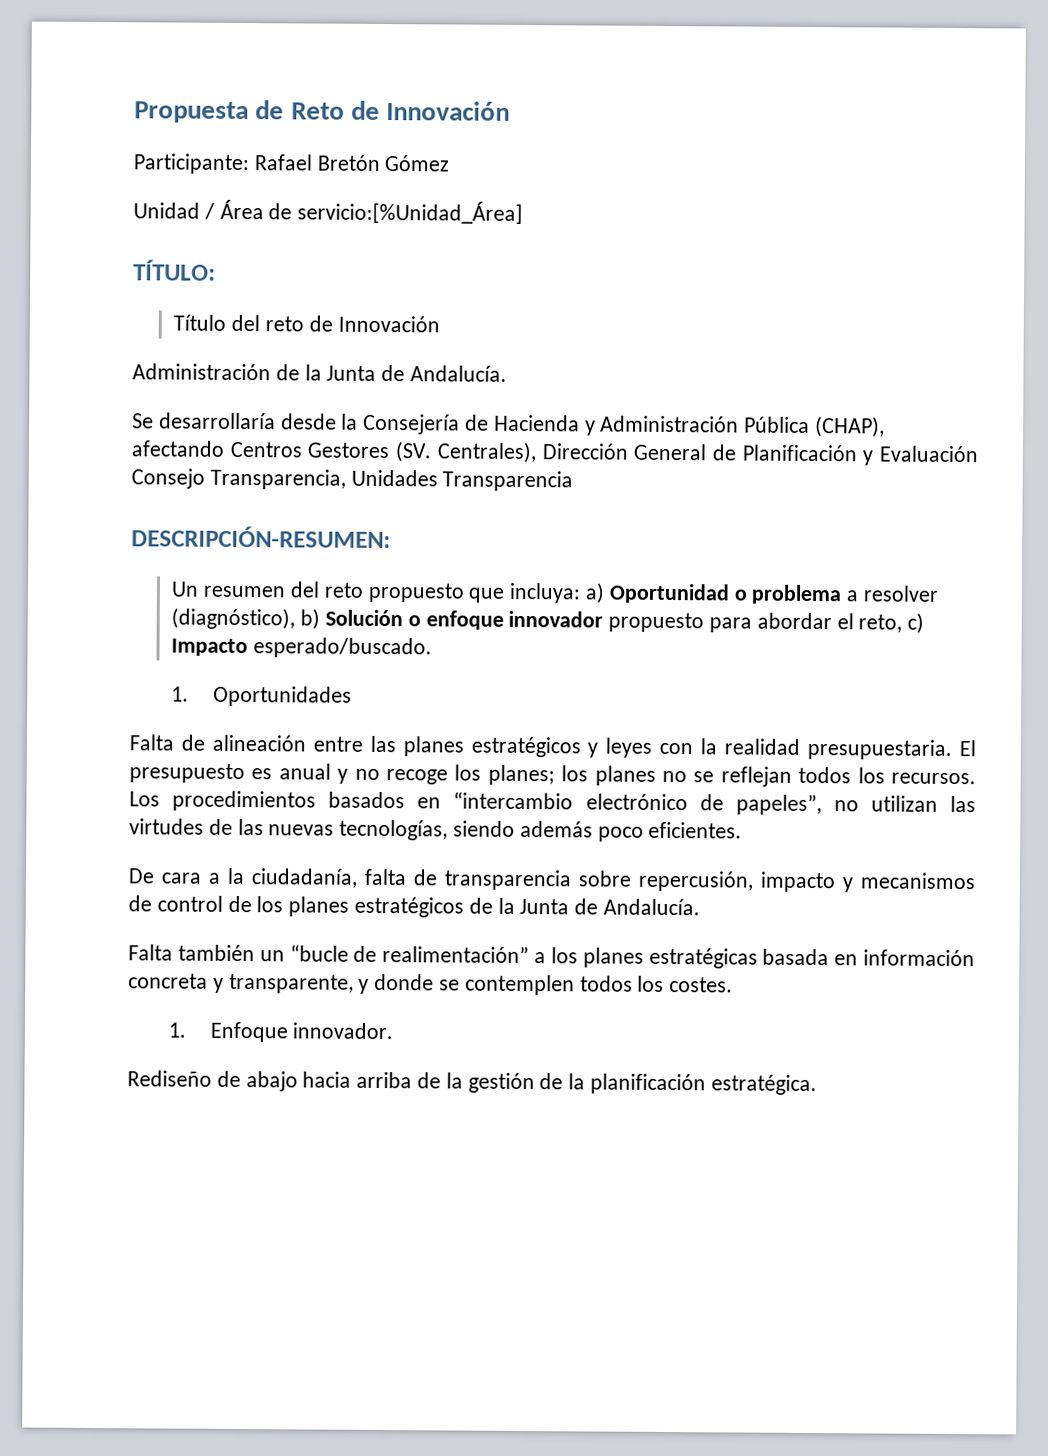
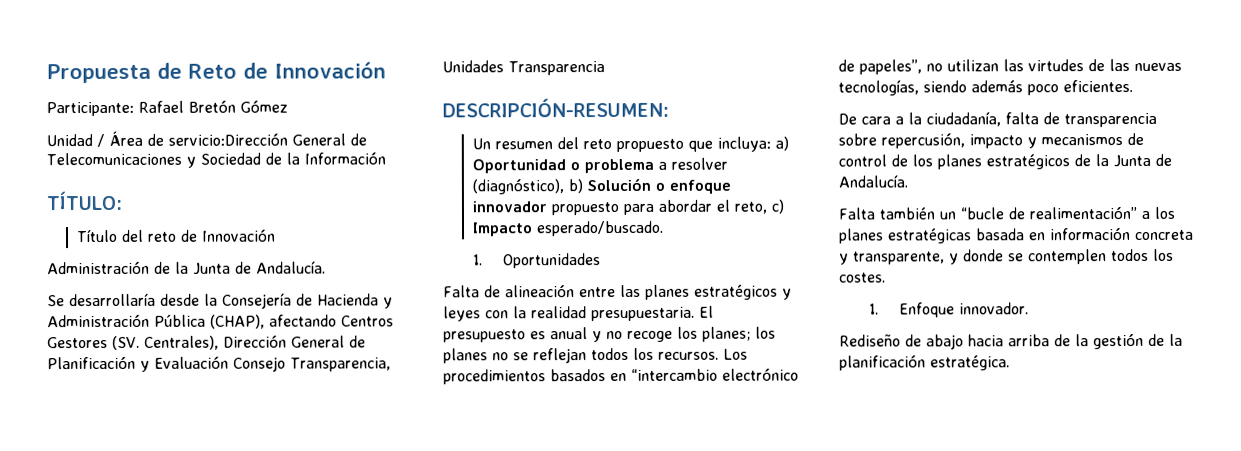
[297,200,524,224] servicio:[%Unidad_Área] -> [168,132,367,146] [46,151,386,168] servicio:Dirección General de Telecomunicaciones y Sociedad de la Información

